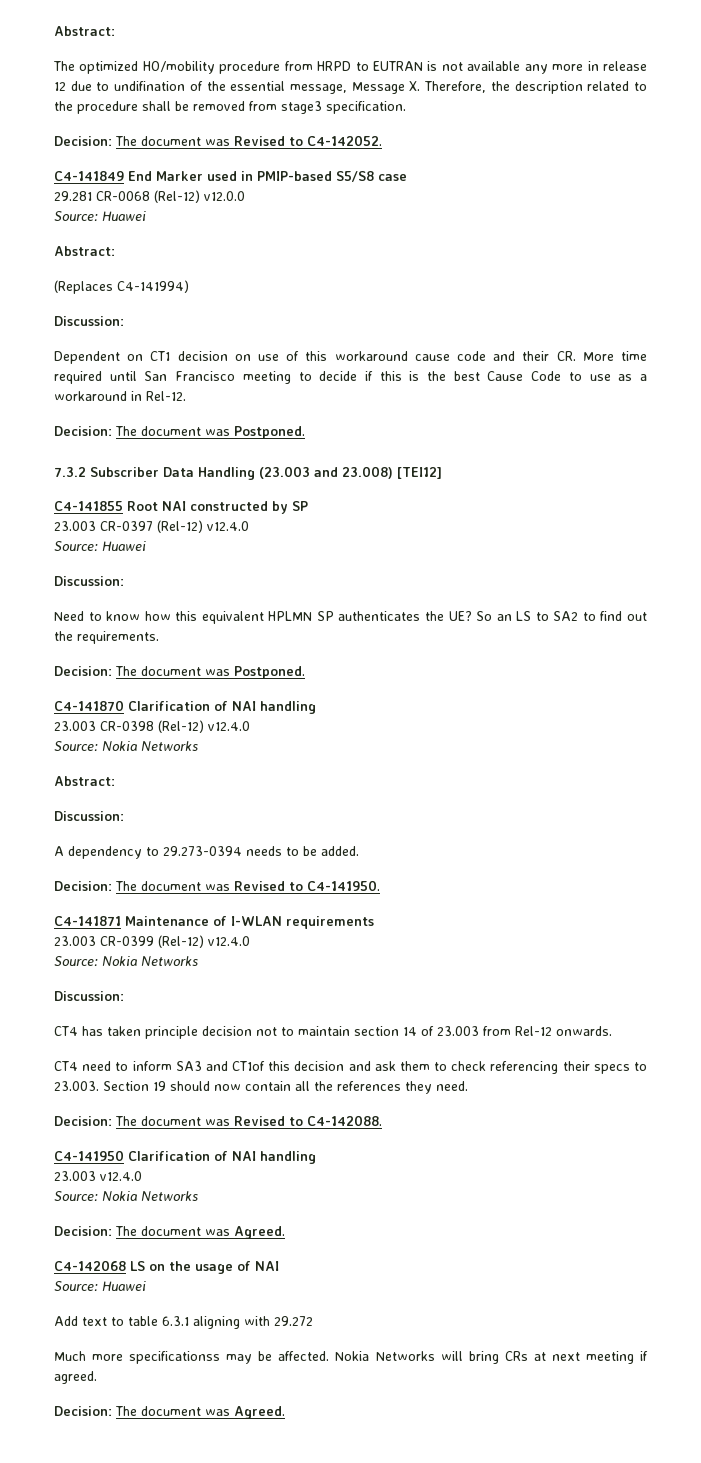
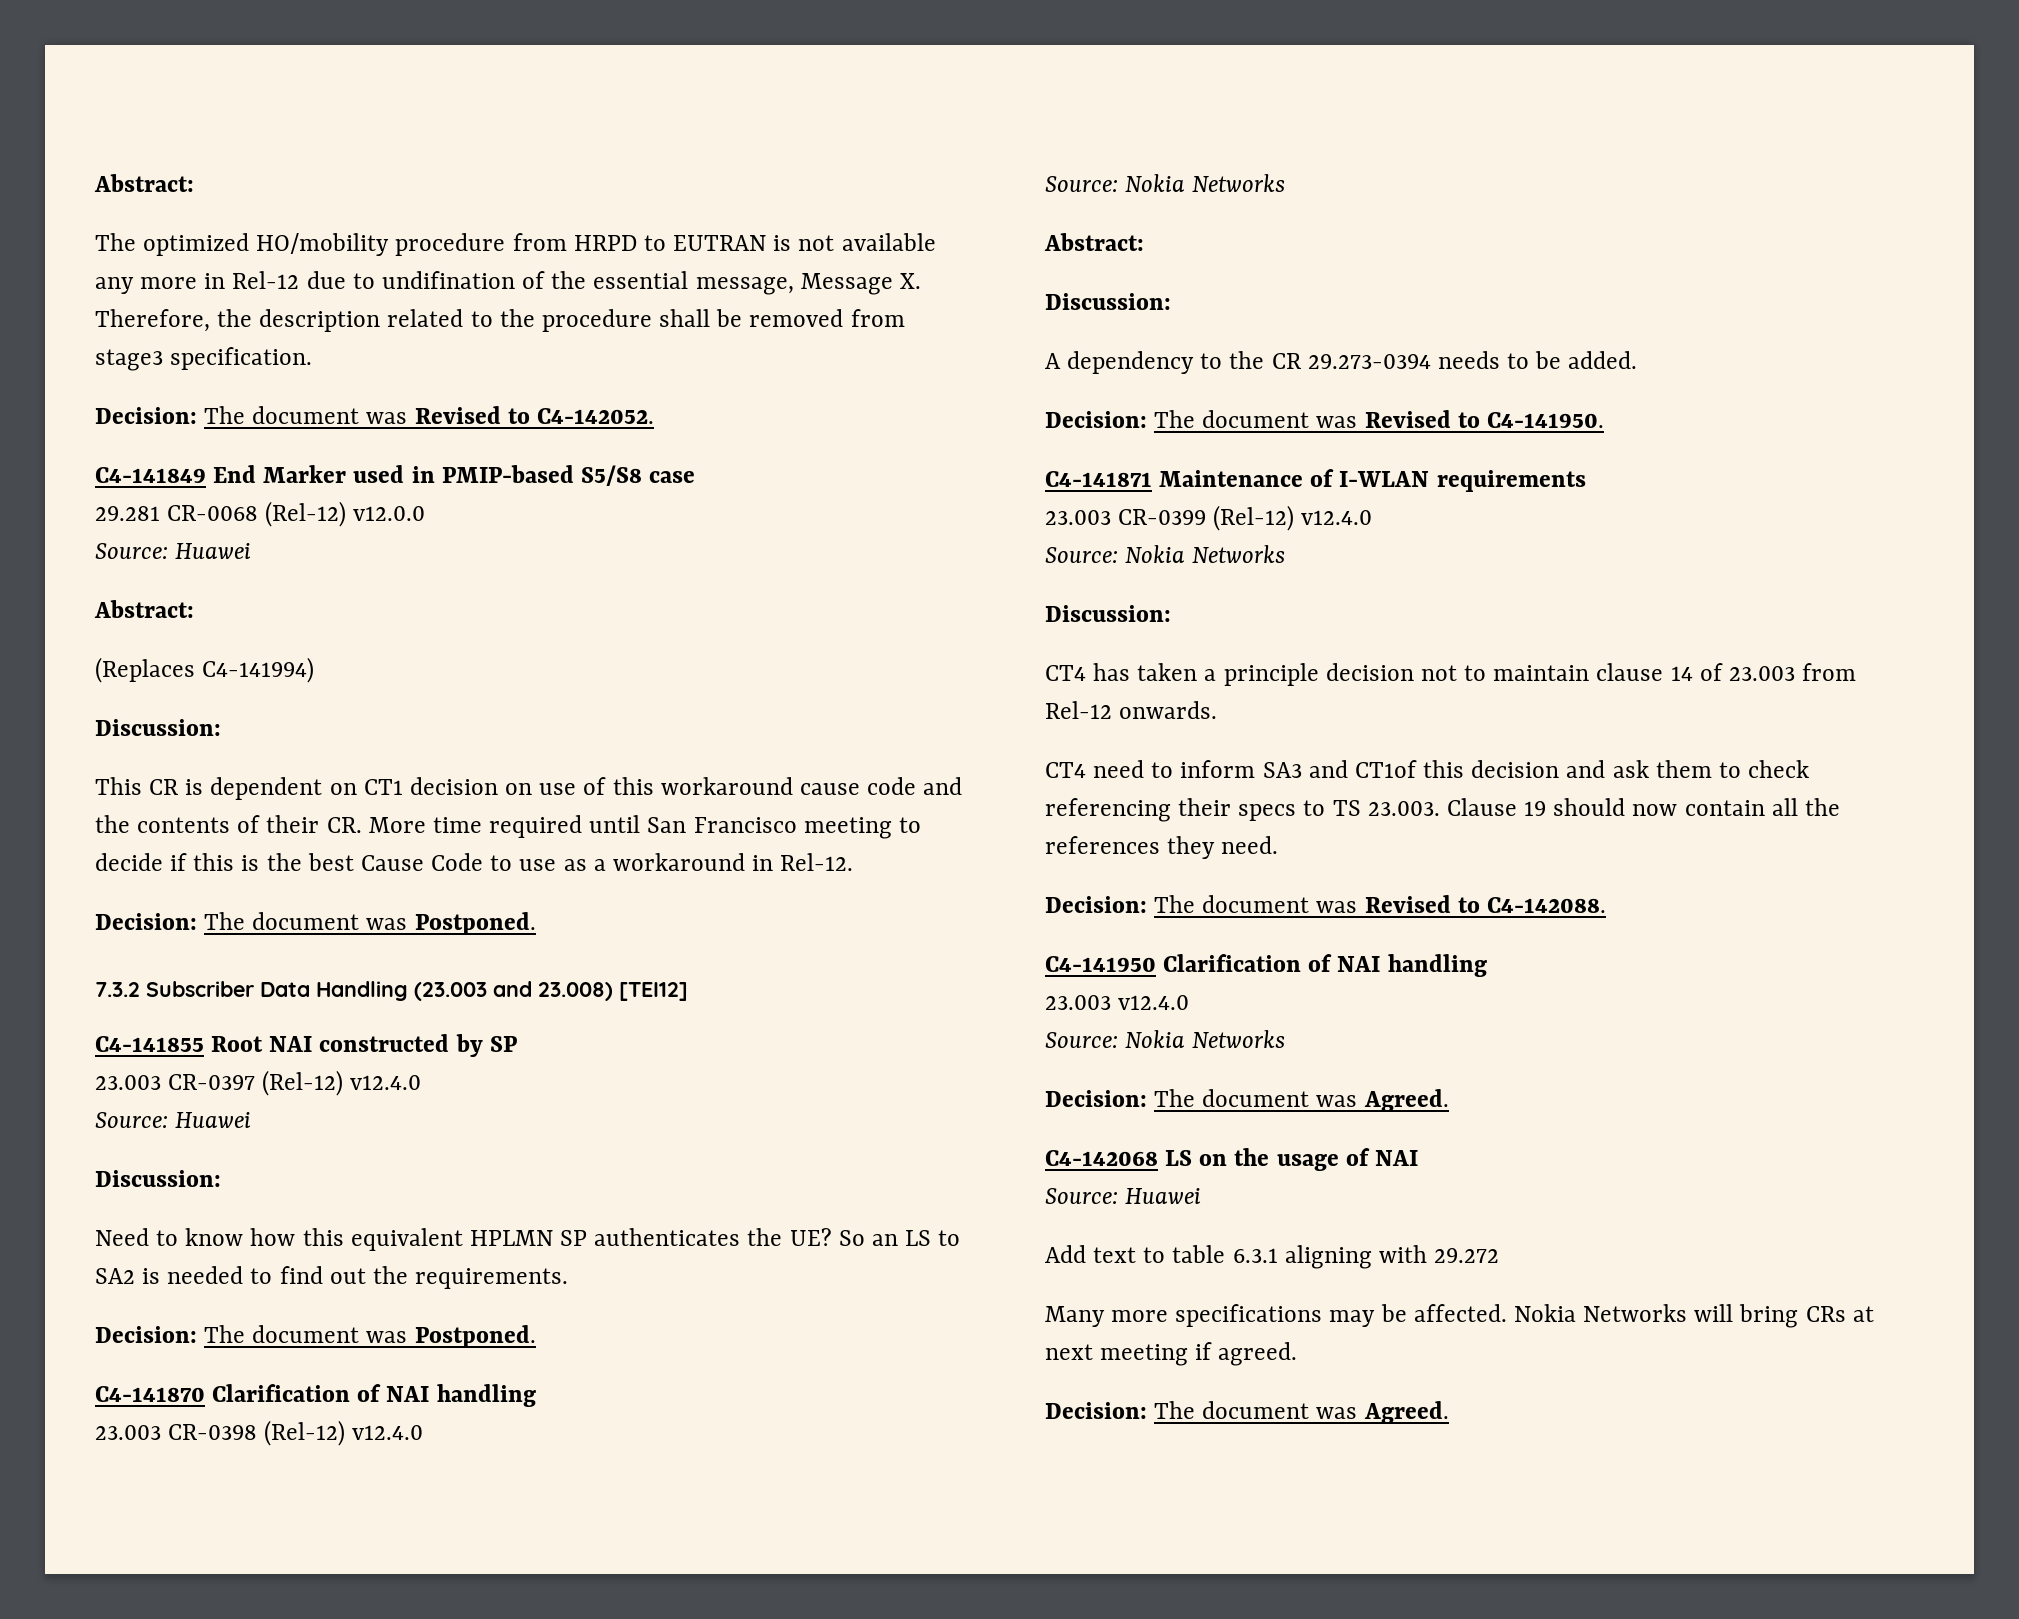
[603,61,648,71] [54,82,66,91] release 12 -> [232,271,300,289] Rel-12
[54,351,120,364] Dependent -> [95,777,323,800] This CR is dependent
(516, 356) none -> [95,815,261,833] the contents of
(579, 616) none -> [142,1266,244,1284] is needed
(159, 851) none -> [1229,351,1301,369] the CR
(141, 1031) none -> [1204,669,1217,681] a
[354,1026,399,1036] section -> [1596,663,1664,681] clause
[54,1081,149,1091] 23.003. Section -> [1332,798,1517,816] TS 23.003. Clause
[54,1351,221,1364] Much more specificationss -> [1045,1304,1323,1327] Many more specifications

